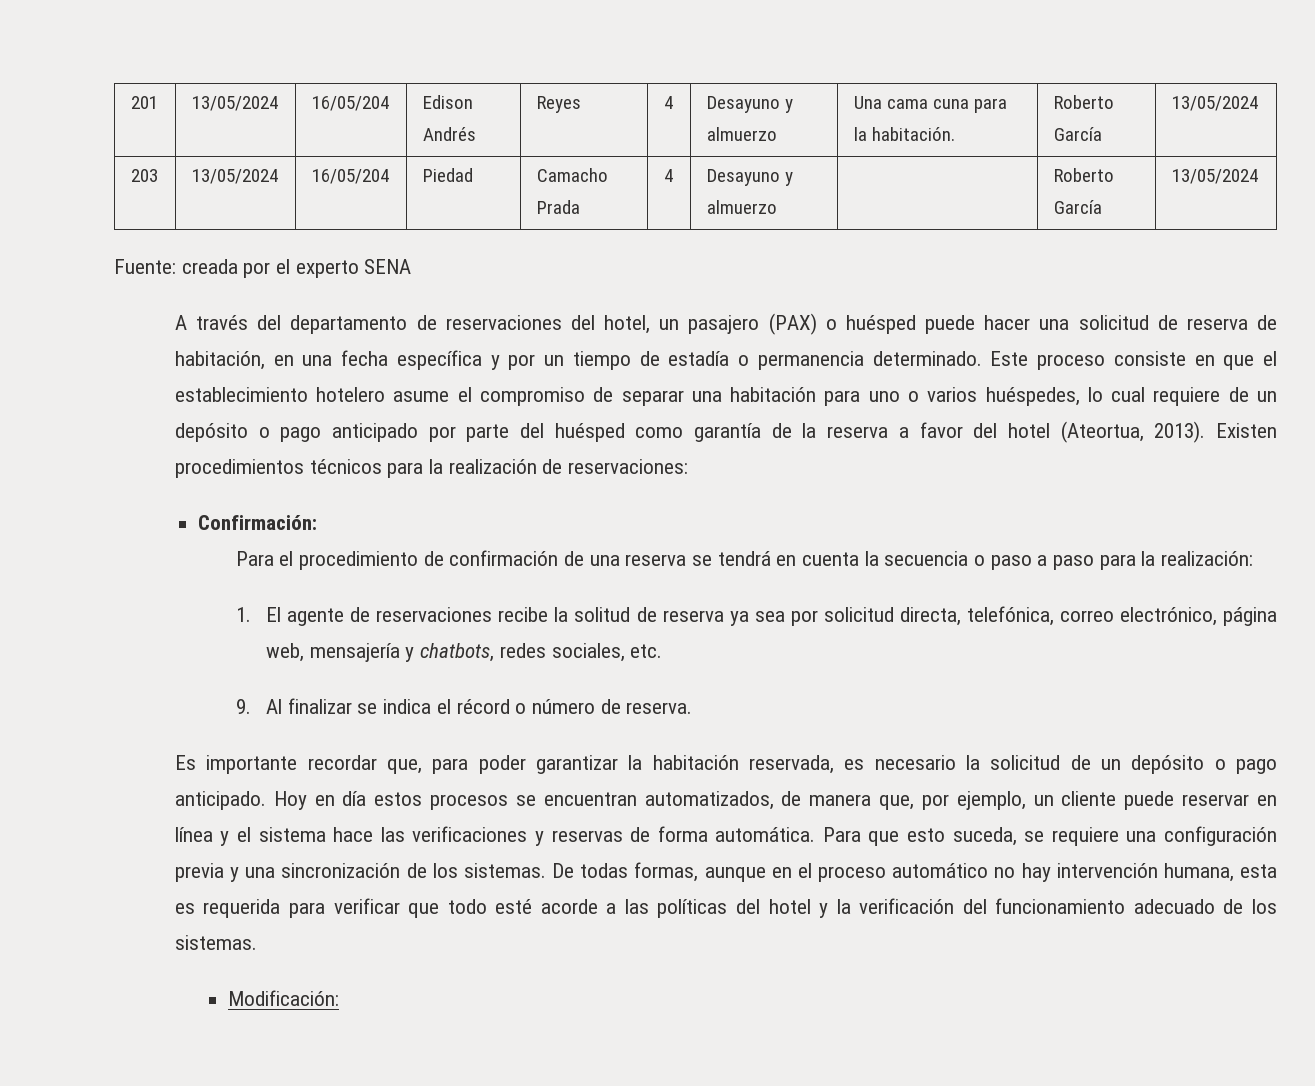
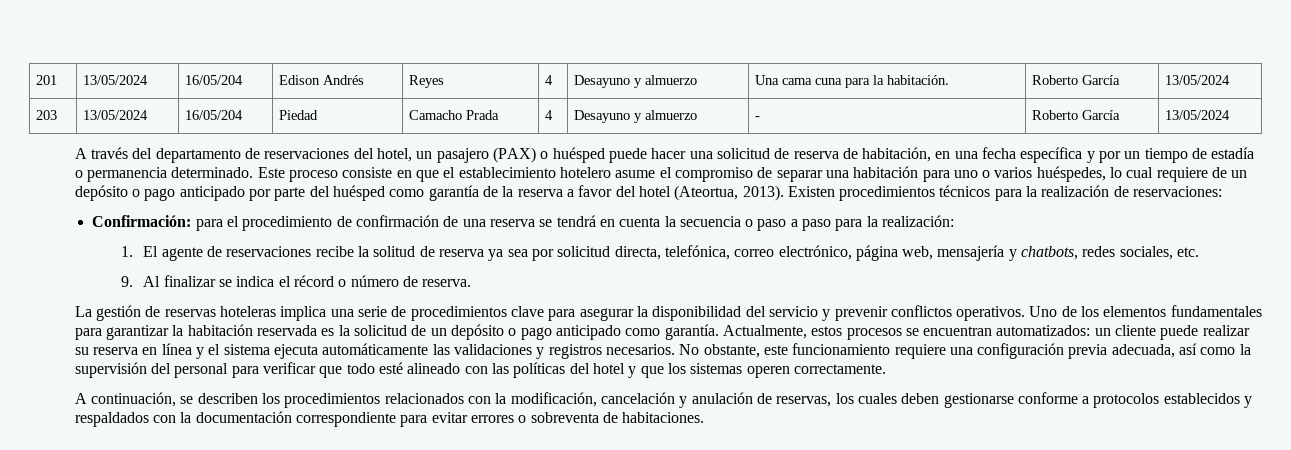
[1053,168,1114,182] [1053,200,1102,214] [1171,169,1258,184] [114,259,412,278] | Roberto García | 13/05/2024 // Fuente: creada por el experto SENA -> [755,116,761,120] [1032,110,1121,120] [1165,110,1231,120] - | Roberto García | 13/05/2024
[235,551,274,566] // Para -> [195,219,223,231] para
[174,755,956,774] Es importante recordar que, para poder garantizar la habitación reservada, es necesario -> [74,305,1262,321] [74,324,335,340] La gestión de reservas hoteleras implica una serie de procedimientos clave para asegurar la disponibilidad del servicio y prevenir conflictos operativos. Uno de los elementos fundamentales para garantizar la habitación reservada es
[174,791,1250,810] anticipado. Hoy en día estos procesos se encuentran automatizados, de manera que, por ejemplo, un cliente puede reservar -> [555,324,1250,340] [74,347,139,355] anticipado como garantía. Actualmente, estos procesos se encuentran automatizados: un cliente puede realizar su reserva
[333,826,1277,846] [174,862,1277,882] [174,899,281,918] hace las verificaciones y reservas de forma automática. Para que esto suceda, se requiere una configuración previa y una sincronización de los sistemas. De todas formas, aunque en el proceso automático no hay intervención humana, esta es requerida -> [273,343,1251,359] [74,362,229,378] ejecuta automáticamente las validaciones y registros necesarios. No obstante, este funcionamiento requiere una configuración previa adecuada, así como la supervisión del personal
[540,899,617,914] acorde a -> [407,363,488,374] alineado con
[836,898,1277,914] [174,935,257,950] [228,990,340,1006] la verificación del funcionamiento adecuado de los sistemas. // Modificación: -> [640,363,886,378] [74,392,1253,408] [74,411,705,427] que los sistemas operen correctamente. // A continuación, se describen los procedimientos relacionados con la modificación, cancelación y anulación de reservas, los cuales deben gestionarse conforme a protocolos establecidos y respaldados con la documentación correspondiente para evitar errores o sobreventa de habitaciones.

